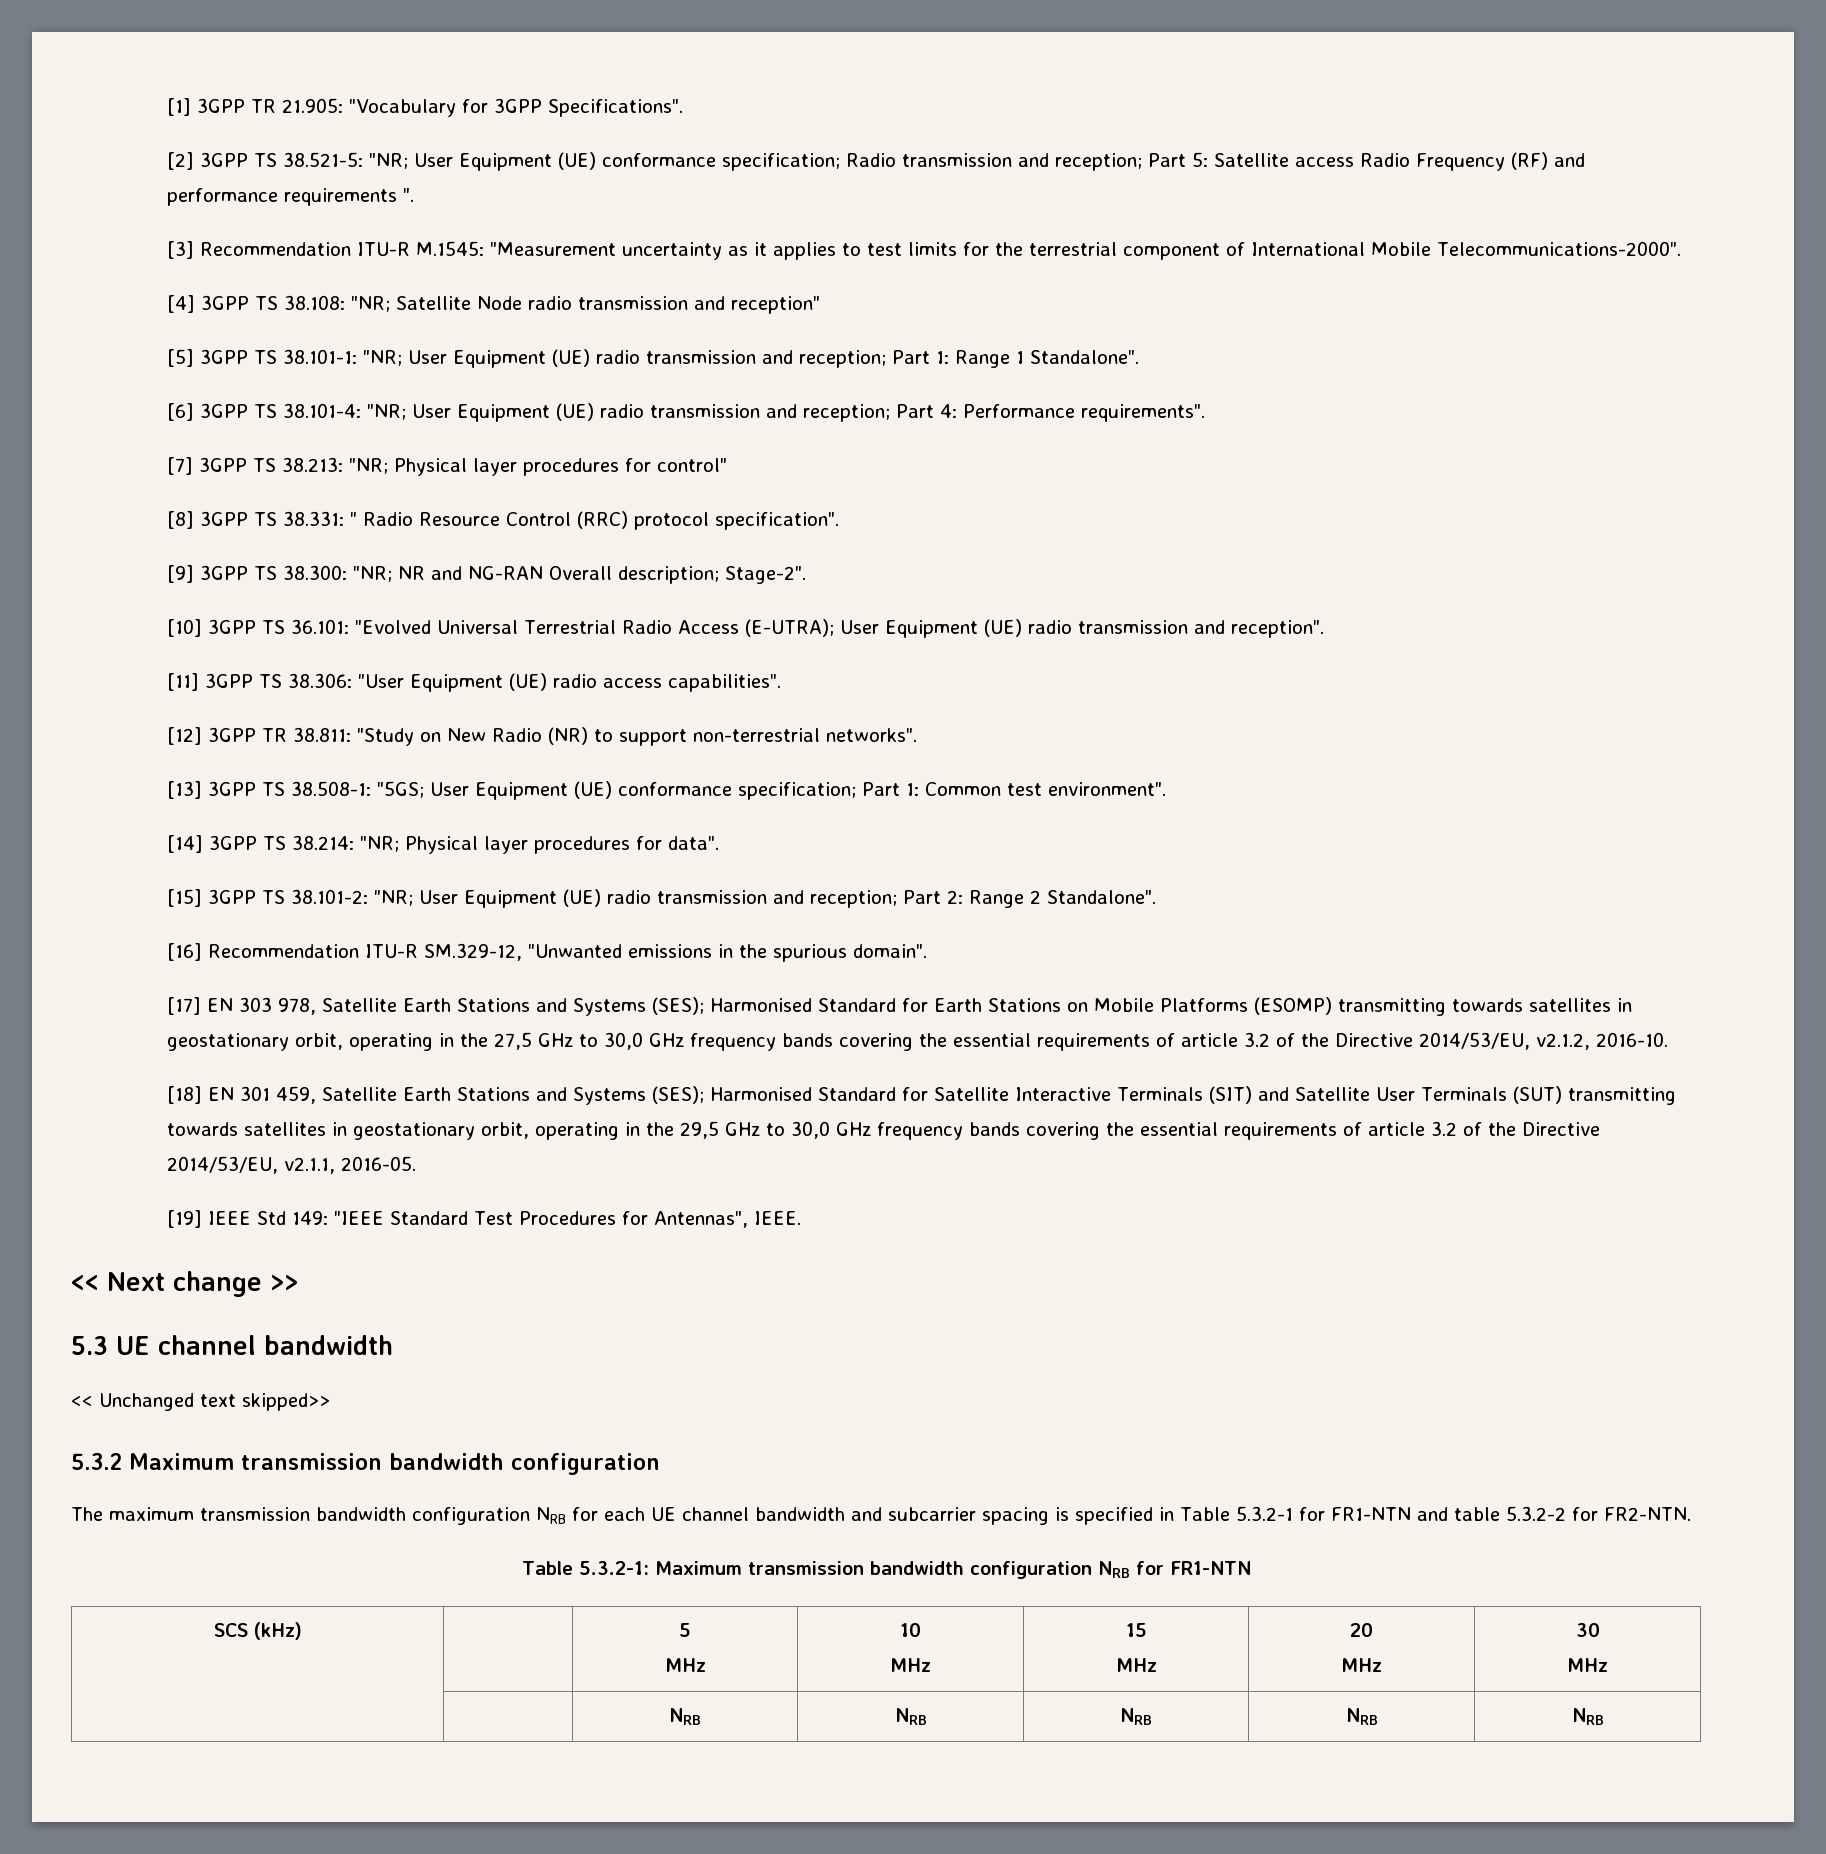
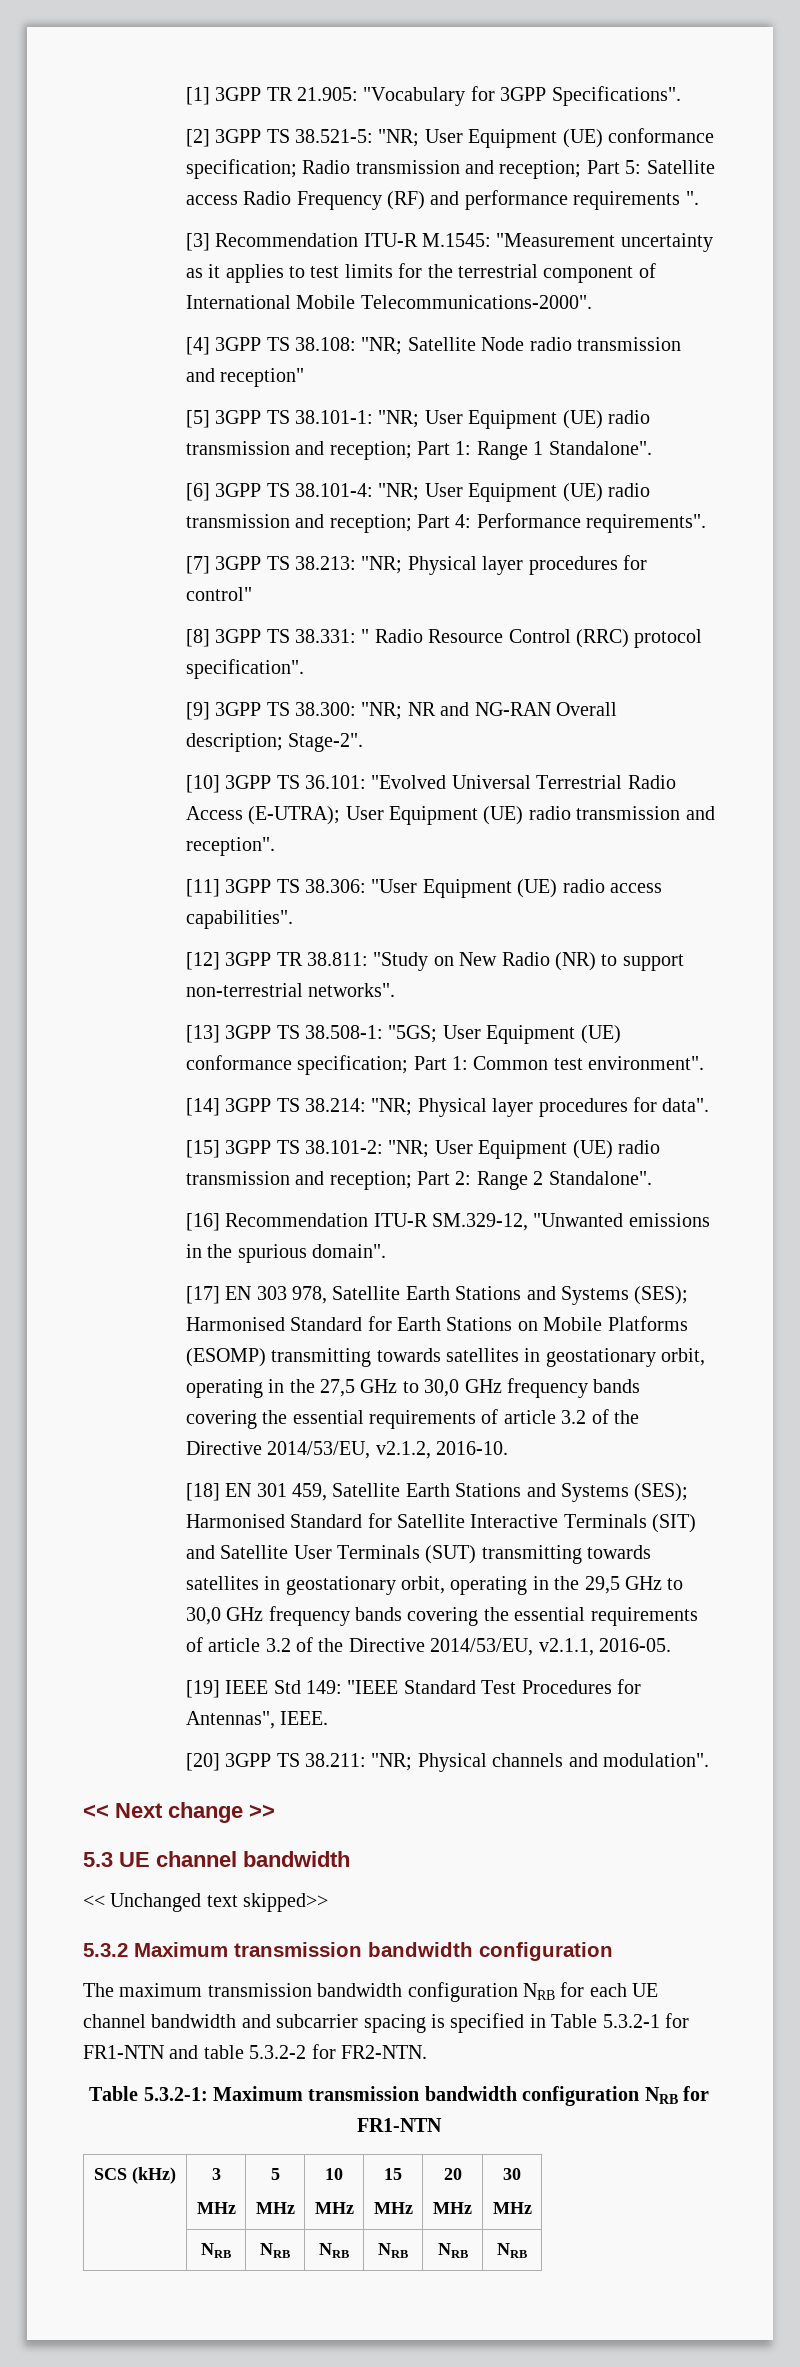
(802, 1218) none -> [185,1753,709,1772] // [20] 3GPP TS 38.211: "NR; Physical channels and modulation".
(302, 1631) none -> [211,2168,221,2180] [196,2202,236,2214] 3 // MHz
(1608, 1665) none -> [201,2243,231,2258] NRB

